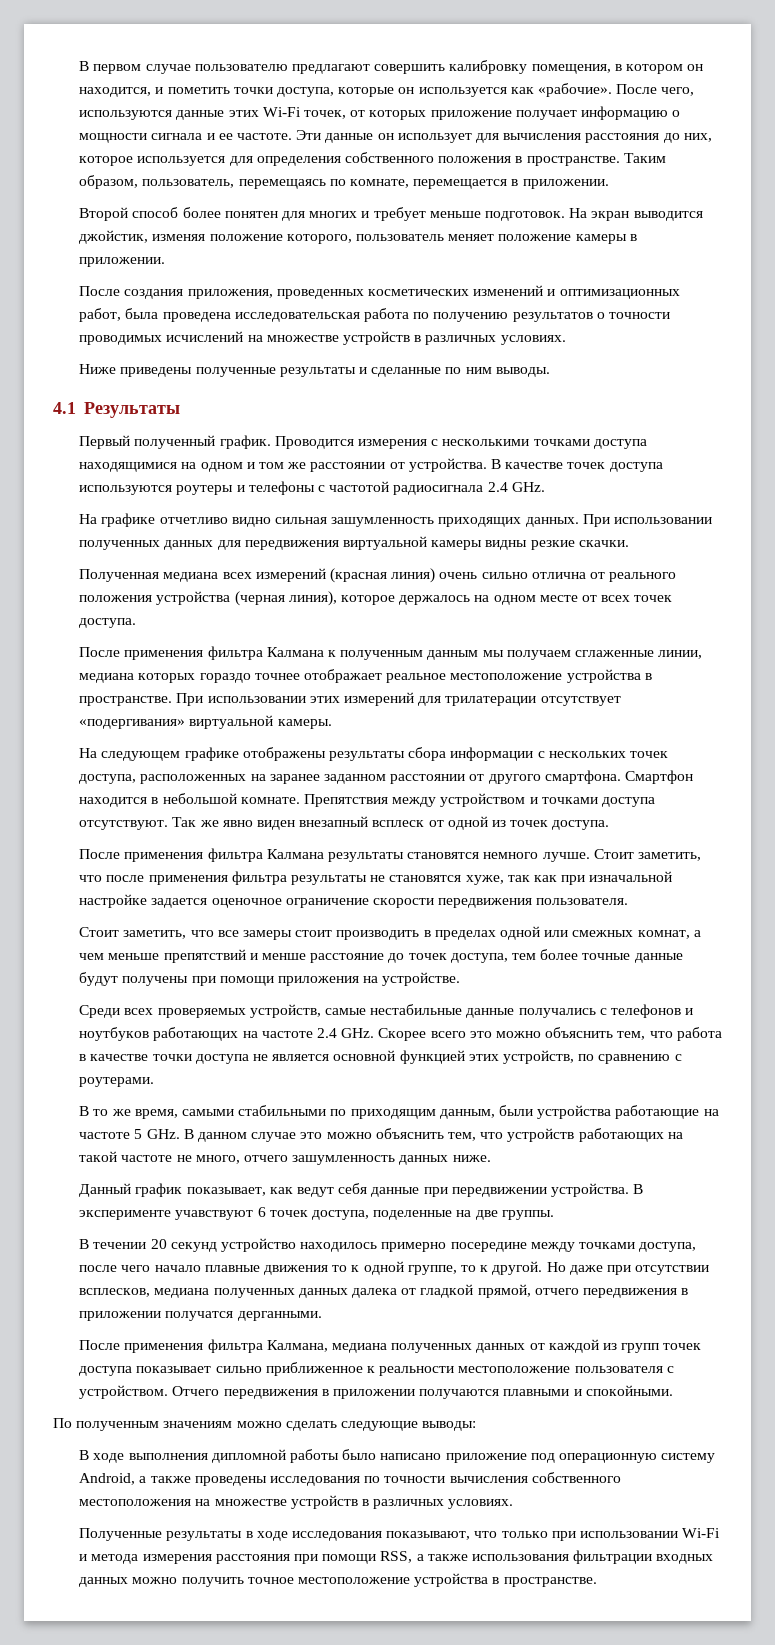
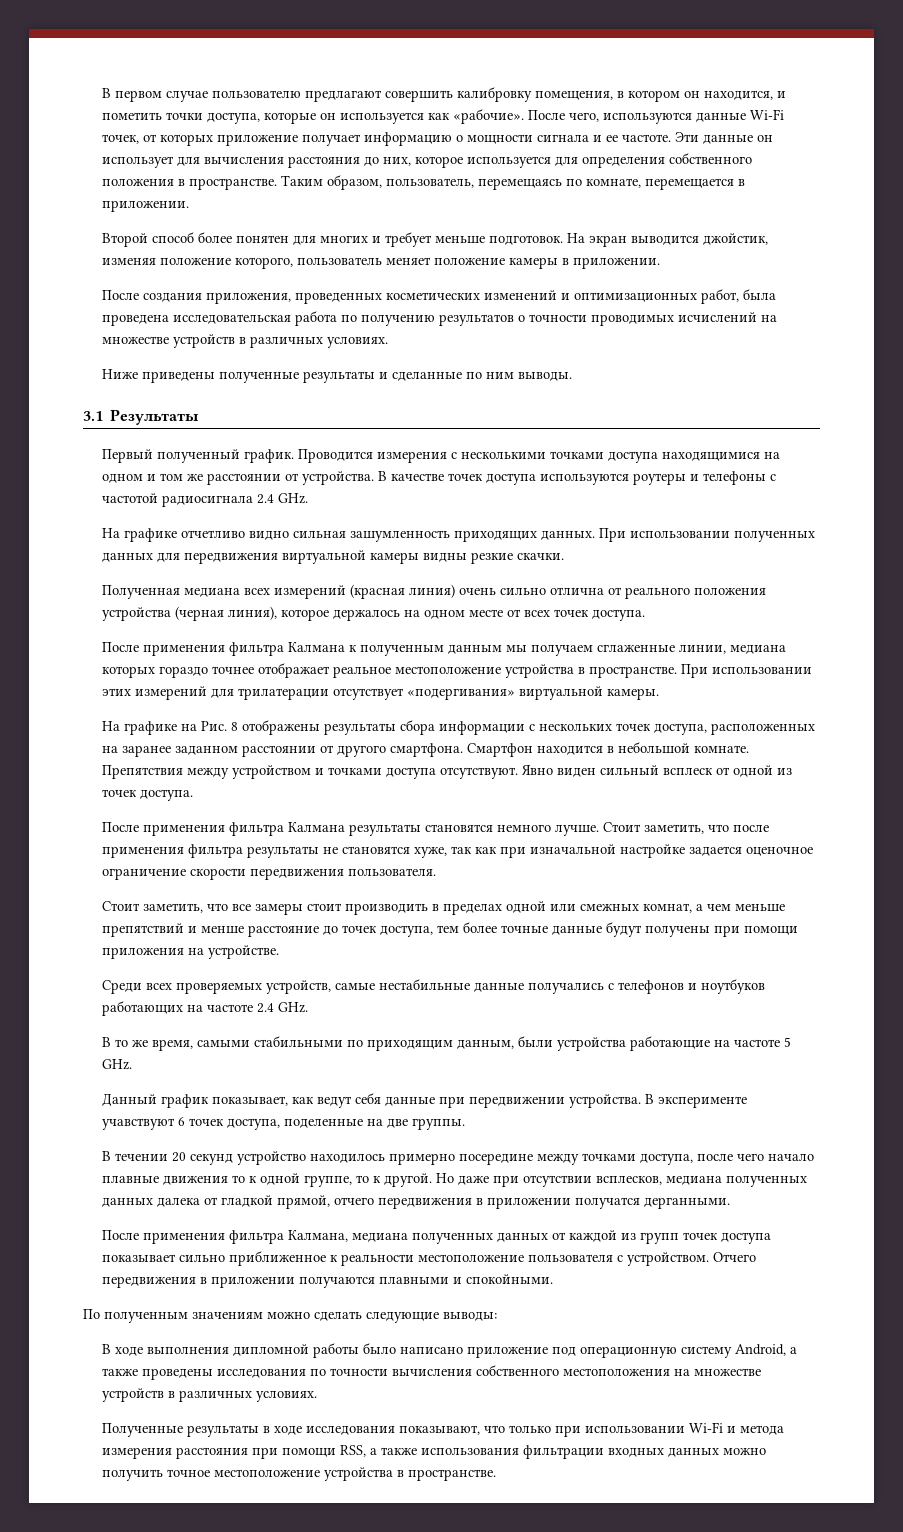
[228,110,259,117] этих -> (747, 117) none
[53,402,76,414] 4.1 -> [83,411,103,421] 3.1
[101,747,239,761] следующем графике -> [124,721,239,735] графике на Рис. 8
[172,816,369,830] Так же явно виден внезапный -> [522,765,660,777] Явно виден сильный
[378,1027,722,1041] [79,1050,682,1064] [79,1077,155,1087] Скорее всего это можно объяснить тем, что работа в качестве точки доступа не является основной функцией этих устройств, по сравнению с роутерами. -> (309, 1007) none
[183,1128,683,1142] [79,1151,491,1165] В данном случае это можно объяснить тем, что устройств работающих на такой частоте не много, отчего зашумленность данных ниже. -> (133, 1064) none

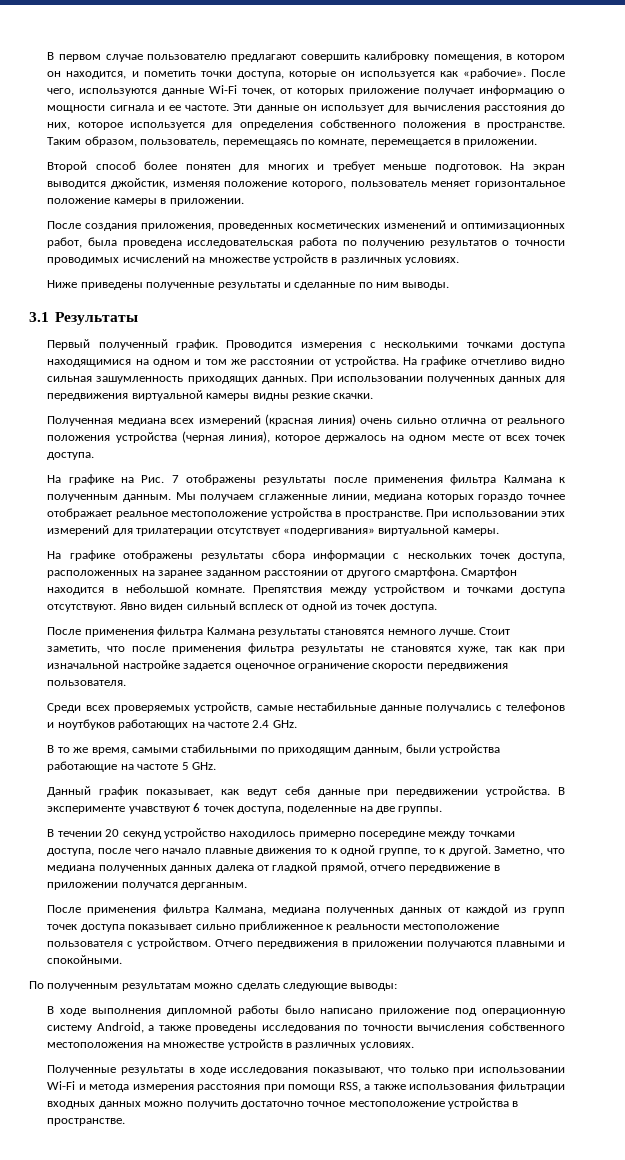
(432, 261) none -> [475,181,566,189] горизонтальное
[378,471,777,485] [102,493,309,507] В качестве точек доступа используются роутеры и телефоны с частотой радиосигнала 2.4 GHz. // -> (399, 361) none
[102,642,140,652] После -> [47,474,367,485] На графике на Рис. 7 отображены результаты после
[448,645,528,654] данным мы -> [123,492,196,502] данным. Мы
[181,721,239,731] на Рис. 8 -> (115, 555) none
[102,901,786,915] [102,922,799,937] [102,945,280,959] // Стоит заметить, что все замеры стоит производить в пределах одной или смежных комнат, а чем меньше препятствий и менше расстояние до точек доступа, тем более точные данные будут получены при помощи приложения на устройстве. -> (127, 683) none
[436,1173,663,1187] Но даже при отсутствии всплесков, -> [494,846,566,856] Заметно, что
[378,1197,473,1209] передвижения -> [409,865,491,873] передвижение
[644,1197,731,1209] дерганными. -> [181,882,248,890] дерганным.
[192,1312,263,1319] значениям -> [121,983,191,991] результатам
(164, 1475) none -> [240,1101,304,1109] достаточно

